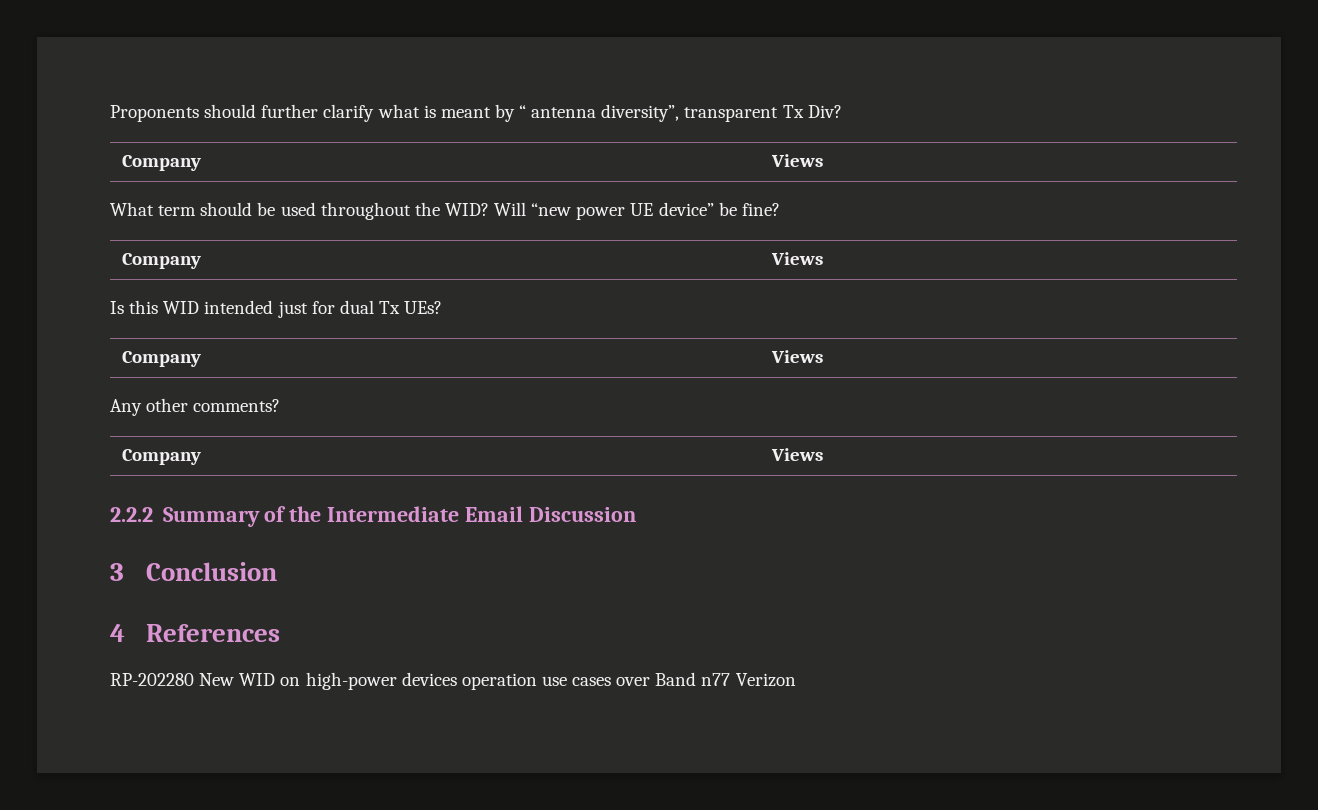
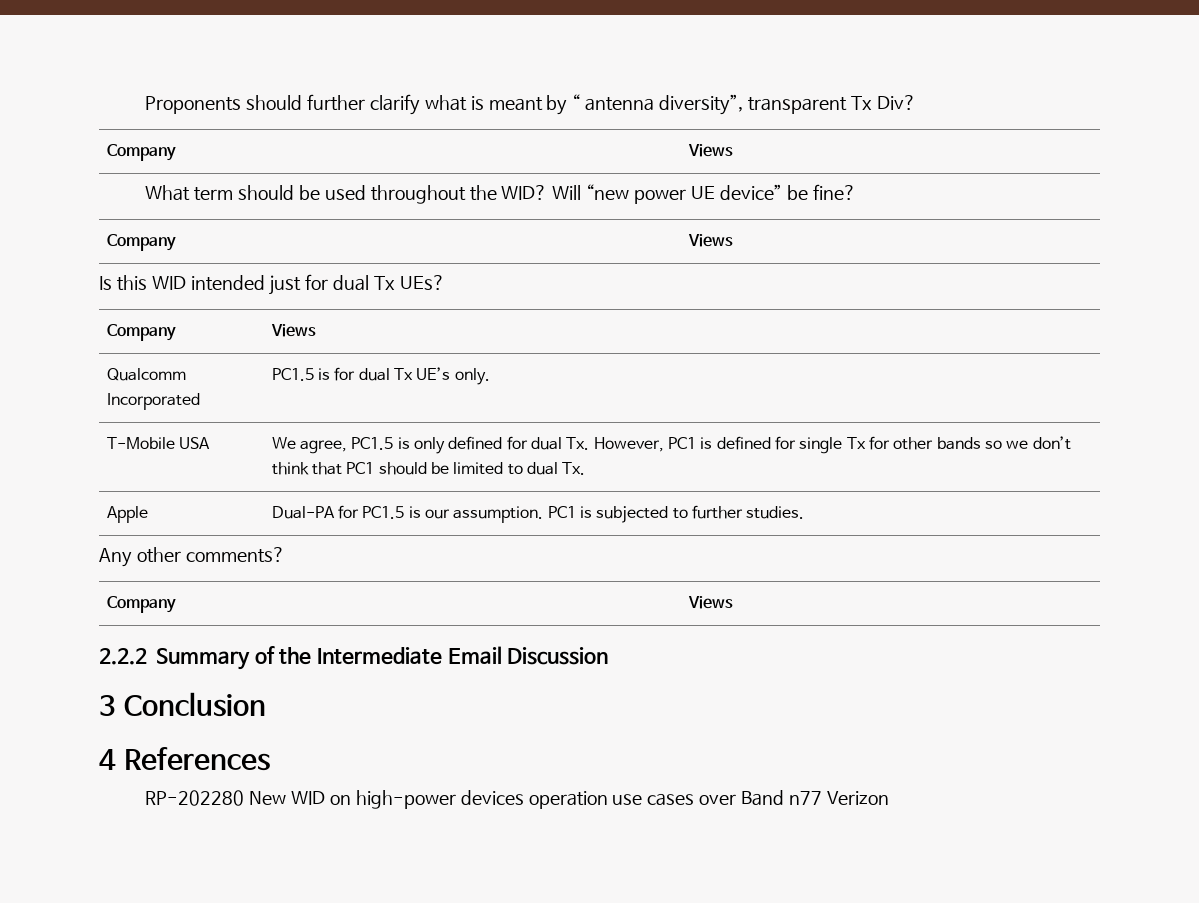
(824, 356) none -> [106,368,186,381] [106,393,200,410] [271,367,490,385] [106,437,211,449] [271,436,1071,454] [271,462,586,475] [106,506,148,523] [271,505,805,523] // Qualcomm Incorporated | PC1.5 is for dual Tx UE’s only. // T-Mobile USA | We agree, PC1.5 is only defined for dual Tx. However, PC1 is defined for single Tx for other bands so we don’t think that PC1 should be limited to dual Tx. // Apple | Dual-PA for PC1.5 is our assumption. PC1 is subjected to further studies.

